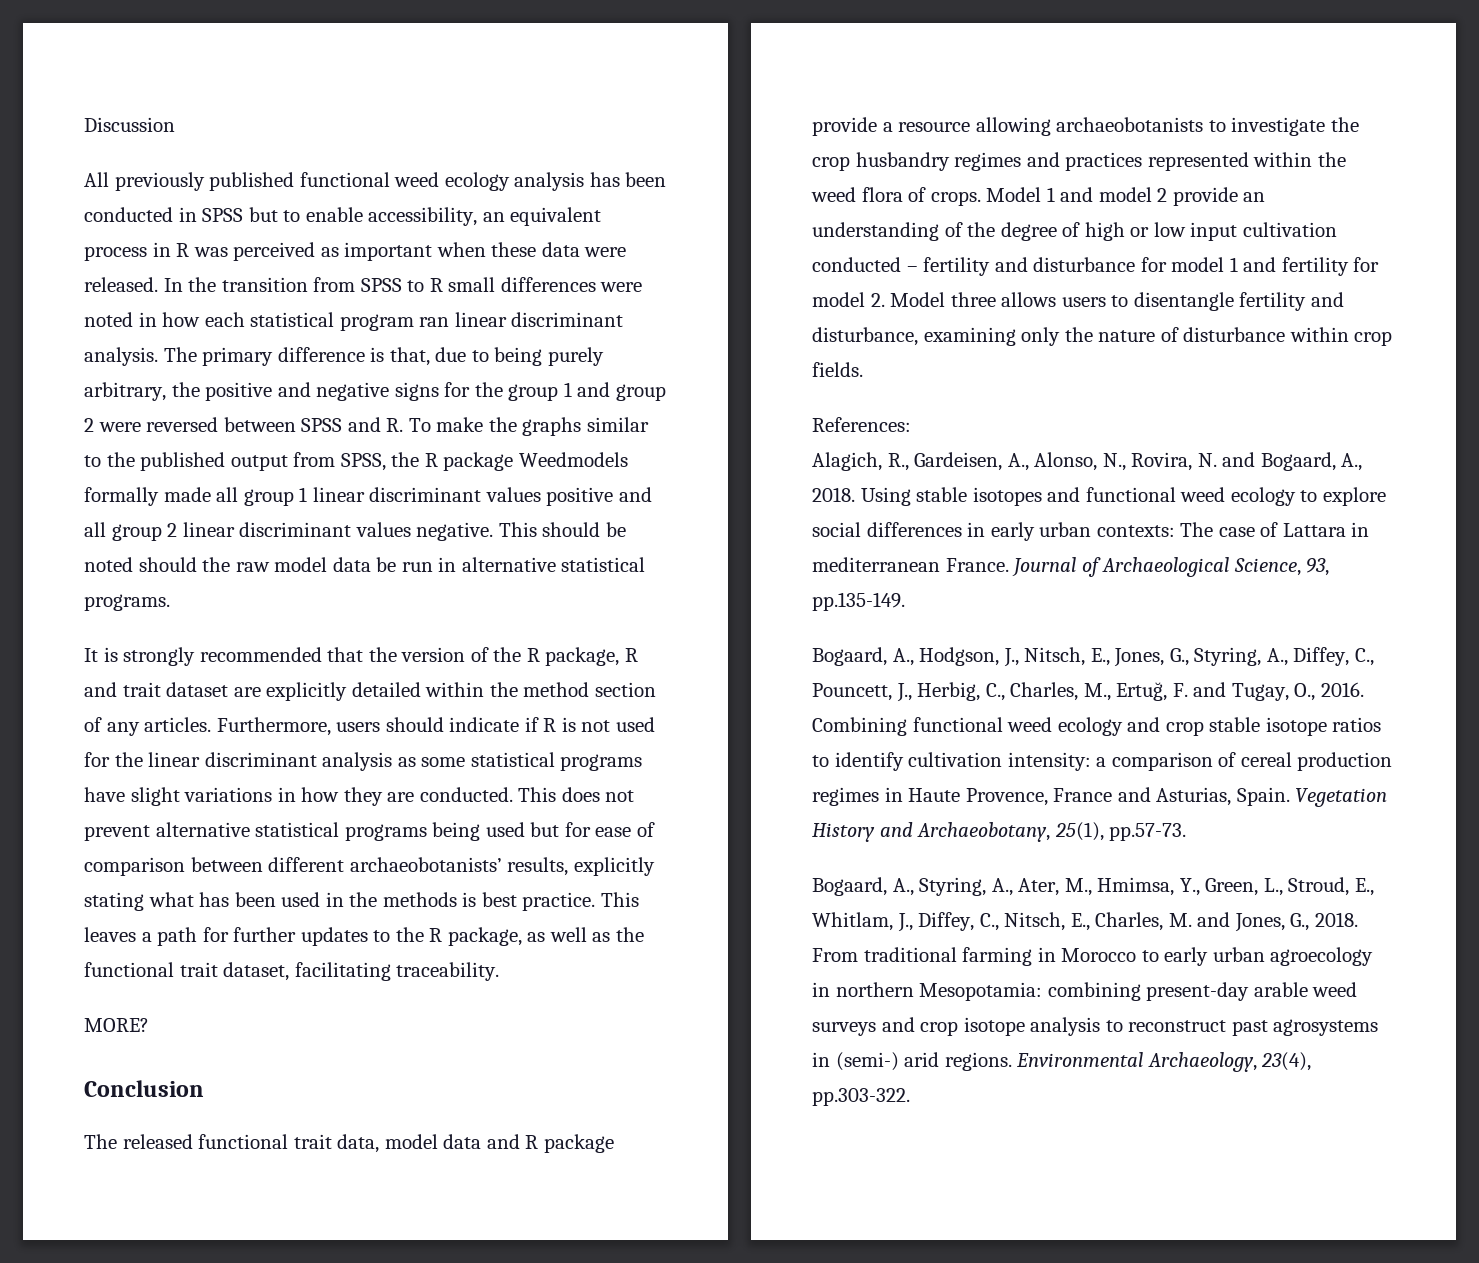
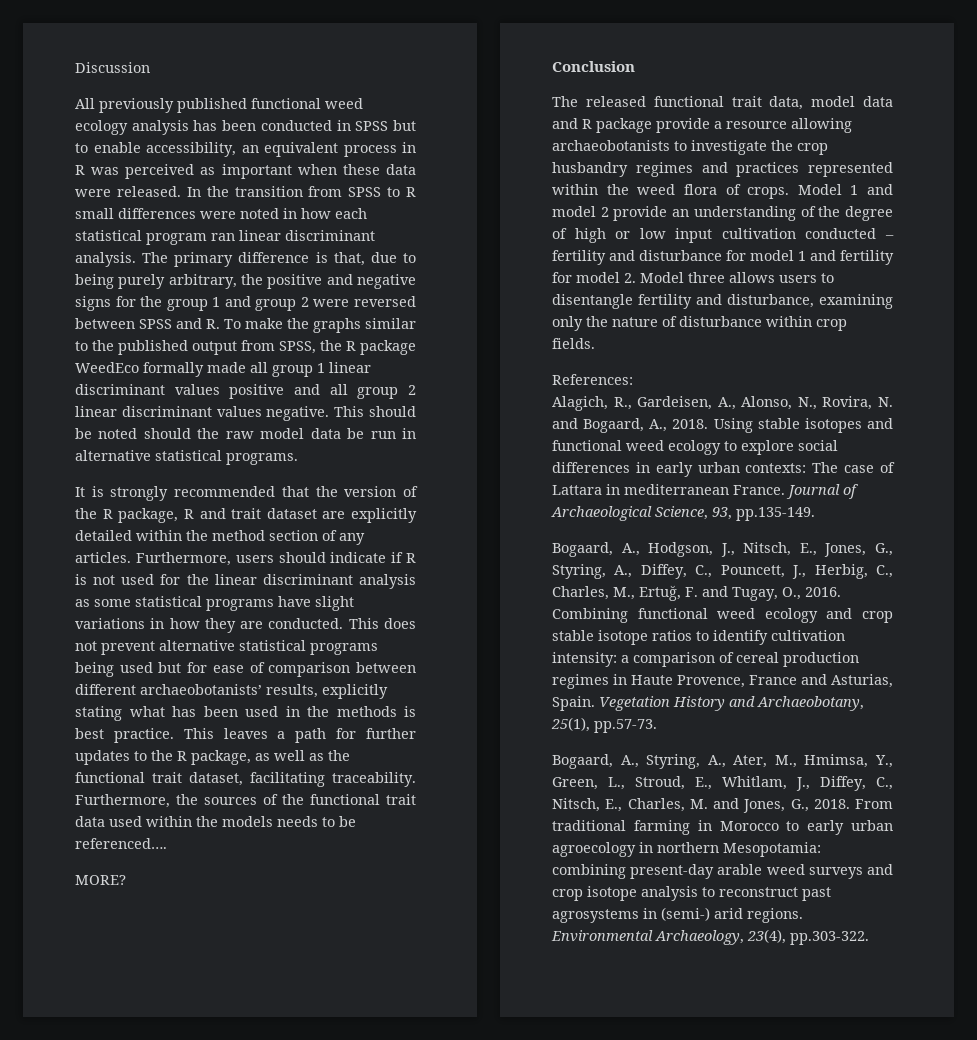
[518,452,628,467] Weedmodels -> [75,362,139,373] WeedEco
(500, 971) none -> [75,794,416,808] [75,816,356,827] [75,838,167,849] Furthermore, the sources of the functional trait data used within the models needs to be referenced….

